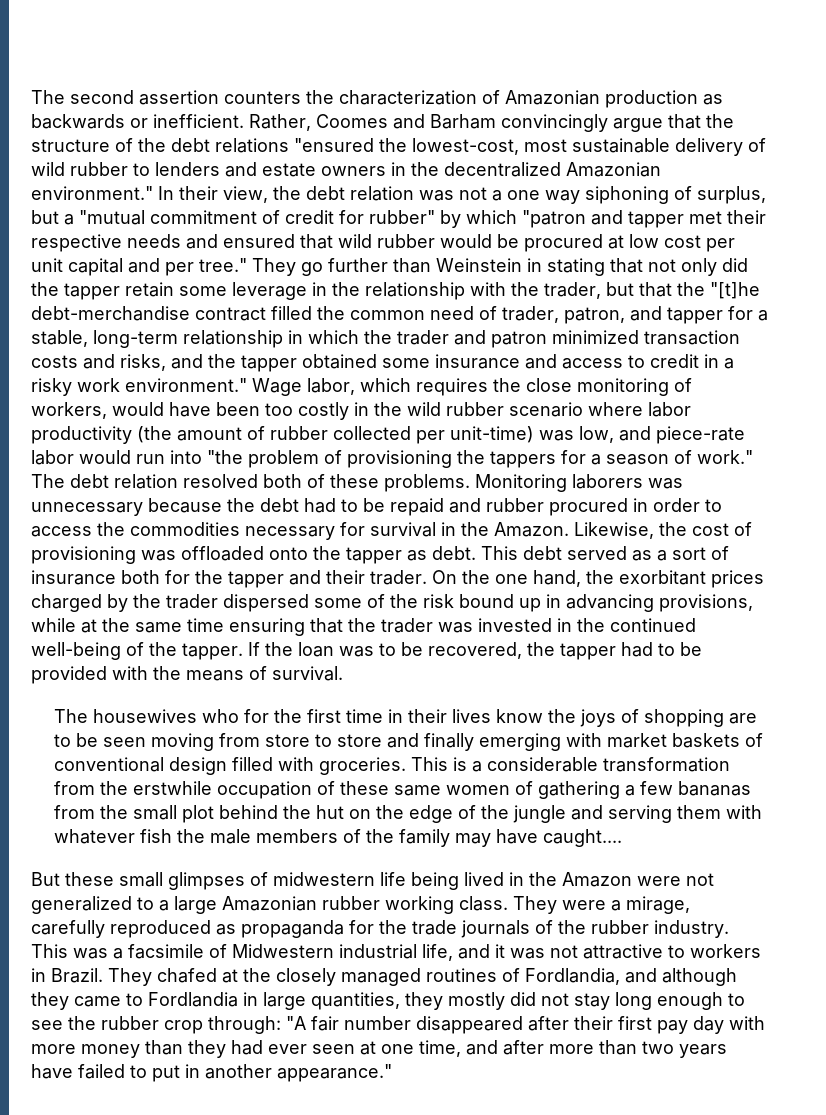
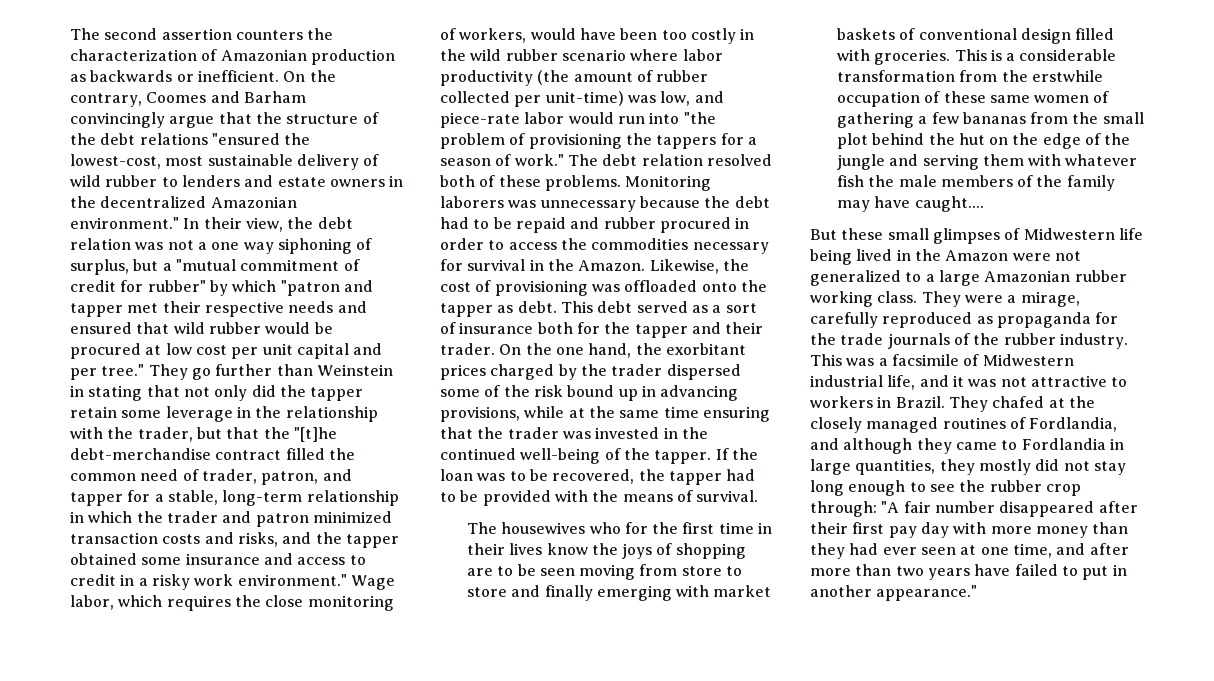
[249,114,311,131] Rather, -> [283,70,336,82] [70,93,142,107] On the contrary,
[273,872,375,886] midwestern -> [1023,228,1115,240] Midwestern

